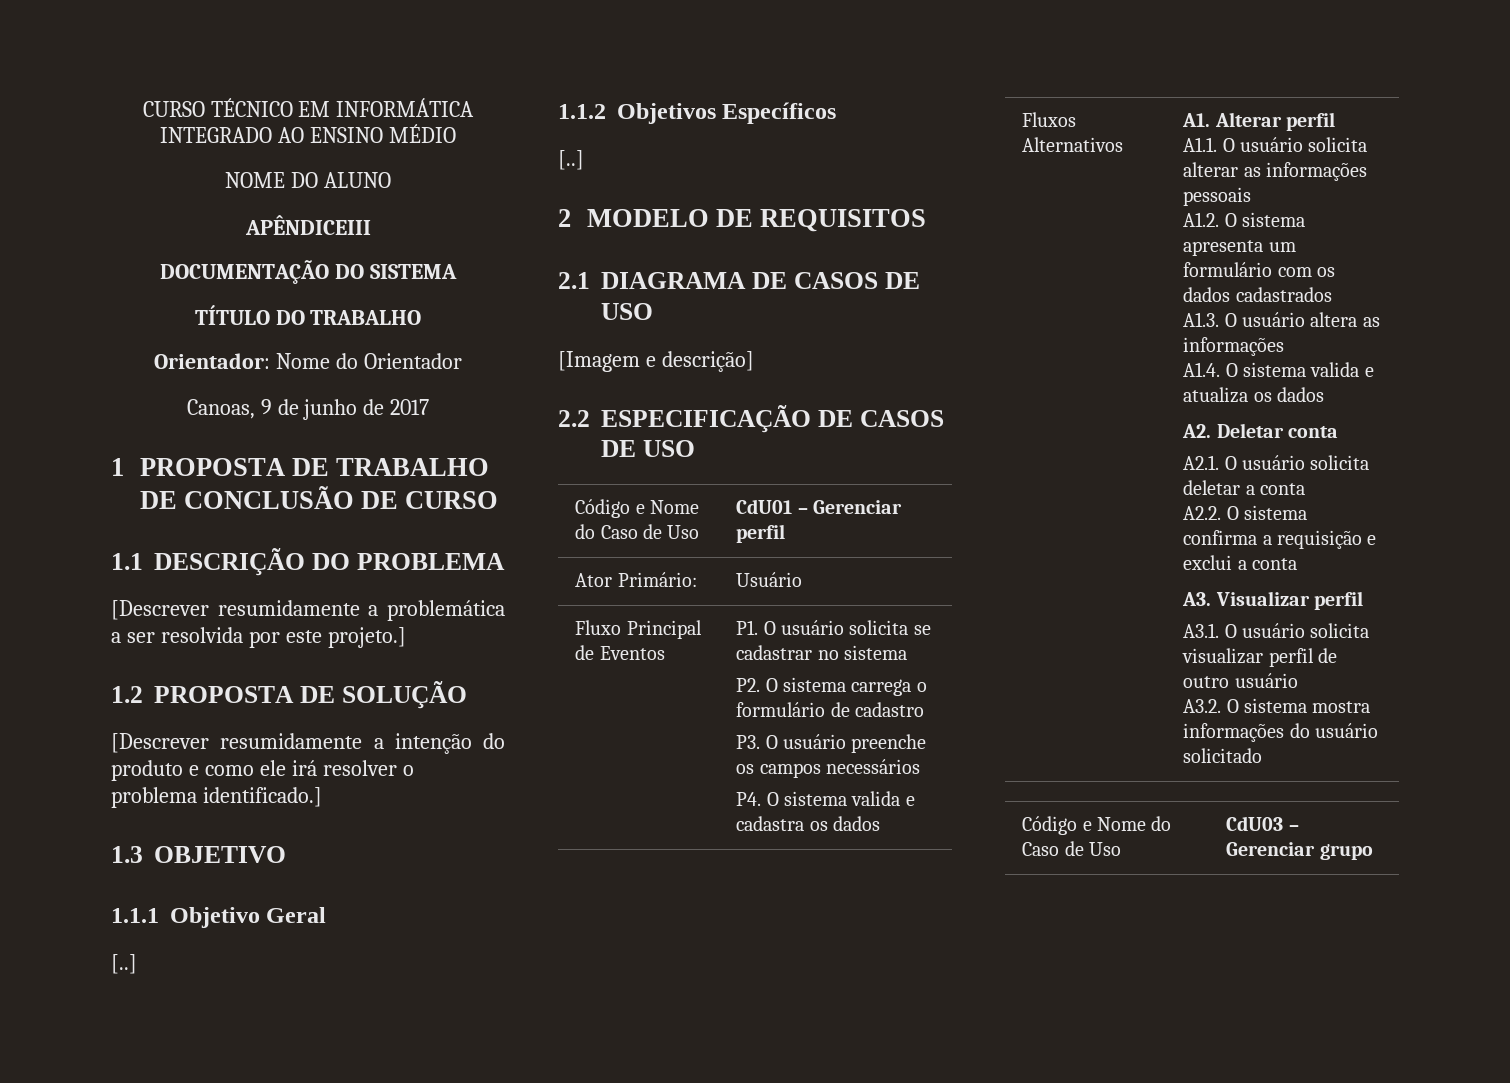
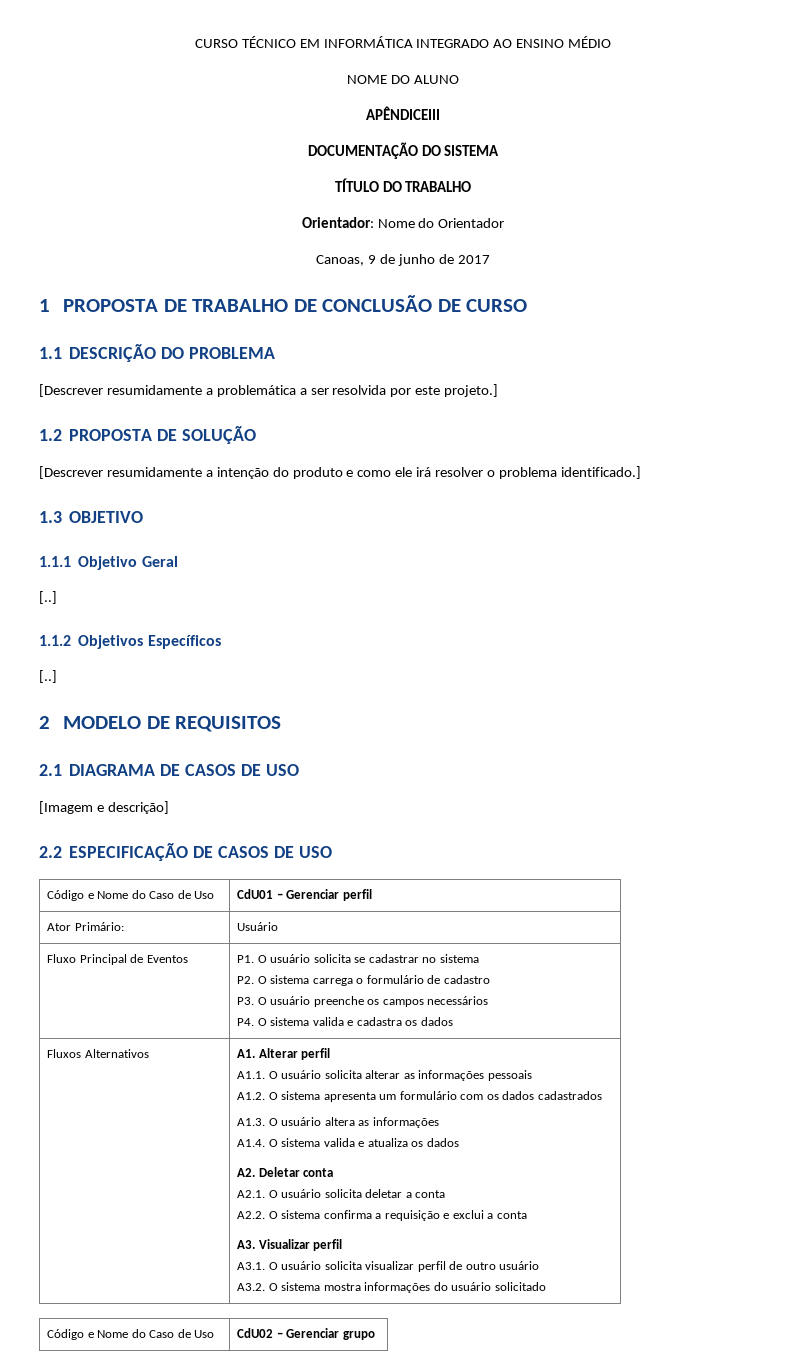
[1226,816,1284,831] CdU03 -> [237,1328,274,1338] CdU02

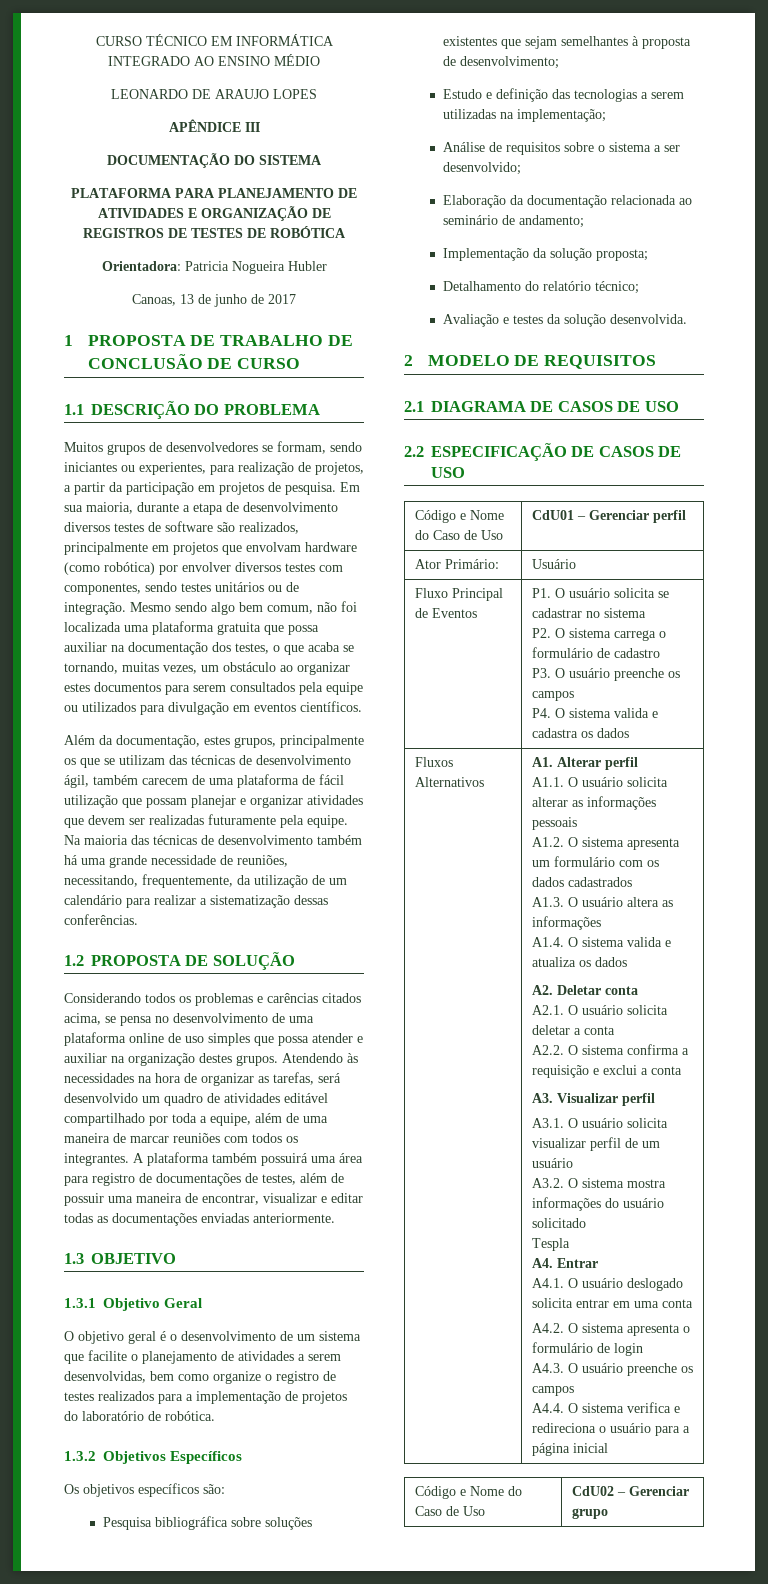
[347,75,459,84] [366,106,440,120] [307,142,500,159] [334,178,472,192] [301,217,505,228] NOME DO ALUNO // APÊNDICEIII // DOCUMENTAÇÃO DO SISTEMA // TÍTULO DO TRABALHO // Orientador: Nome do Orientador -> [111,89,317,99] [168,119,260,132] [107,153,322,168] [71,188,357,198] [97,206,331,221] [83,226,346,238] [101,261,327,274] LEONARDO DE ARAUJO LOPES // APÊNDICE III // DOCUMENTAÇÃO DO SISTEMA // PLATAFORMA PARA PLANEJAMENTO DE ATIVIDADES E ORGANIZAÇÃO DE REGISTROS DE TESTES DE ROBÓTICA // Orientadora: Patricia Nogueira Hubler
[368,255,377,264] 9 -> [180,294,194,304] 13
[39,384,499,397] [39,426,256,444] [39,466,641,479] [Descrever resumidamente a problemática a ser resolvida por este projeto.] // 1.2 PROPOSTA DE SOLUÇÃO // [Descrever resumidamente a intenção do produto e como ele irá resolver o problema identificado.] -> [64,441,362,455] [64,462,364,475] [64,482,360,495] [64,502,338,515] [64,521,299,534] [64,542,357,555] [64,562,343,575] [64,582,299,595] [64,601,357,615] [64,621,319,635] [64,642,354,655] [64,662,350,675] [64,682,363,695] [64,701,362,715] [64,735,364,748] [64,755,351,768] [64,774,344,788] [64,795,363,808] [64,814,348,828] [64,835,362,845] [64,855,288,868] [64,874,347,888] [64,895,328,908] [64,914,138,925] [64,952,295,970] [64,993,361,1006] [64,1013,314,1026] [64,1032,363,1046] [64,1053,358,1066] [64,1072,341,1086] [64,1093,328,1106] [64,1113,328,1126] [64,1133,298,1143] [64,1152,363,1166] [64,1173,344,1186] [64,1193,363,1206] [64,1213,335,1226] Muitos grupos de desenvolvedores se formam, sendo iniciantes ou experientes, para realização de projetos, a partir da participação em projetos de pesquisa. Em sua maioria, durante a etapa de desenvolvimento diversos testes de software são realizados, principalmente em projetos que envolvam hardware (como robótica) por envolver diversos testes com componentes, sendo testes unitários ou de integração. Mesmo sendo algo bem comum, não foi localizada uma plataforma gratuita que possa auxiliar na documentação dos testes, o que acaba se tornando, muitas vezes, um obstáculo ao organizar estes documentos para serem consultados pela equipe ou utilizados para divulgação em eventos científicos. // Além da documentação, estes grupos, principalmente os que se utilizam das técnicas de desenvolvimento ágil, também carecem de uma plataforma de fácil utilização que possam planejar e organizar atividades que devem ser realizadas futuramente pela equipe. Na maioria das técnicas de desenvolvimento também há uma grande necessidade de reuniões, necessitando, frequentemente, da utilização de um calendário para realizar a sistematização dessas conferências. // 1.2 PROPOSTA DE SOLUÇÃO // Considerando todos os problemas e carências citados acima, se pensa no desenvolvimento de uma plataforma online de uso simples que possa atender e auxiliar na organização destes grupos. Atendendo às necessidades na hora de organizar as tarefas, será desenvolvido um quadro de atividades editável compartilhado por toda a equipe, além de uma maneira de marcar reuniões com todos os integrantes. A plataforma também possuirá uma área para registro de documentações de testes, além de possuir uma maneira de encontrar, visualizar e editar todas as documentações enviadas anteriormente.
[39,556,71,567] 1.1.1 -> [64,1298,96,1308] 1.3.1
[39,591,57,604] [39,635,221,649] [39,670,57,683] [..] // 1.1.2 Objetivos Específicos // [..] -> [64,1331,361,1344] [64,1350,341,1364] [64,1371,336,1384] [64,1391,347,1404] [64,1411,215,1421] [64,1451,243,1464] [64,1483,225,1497] [102,1516,312,1530] [442,36,691,49] [442,56,559,69] [442,88,684,102] [442,109,606,122] [442,142,680,155] [442,162,521,175] [442,195,692,208] [442,215,584,228] [442,248,648,261] [442,281,639,294] [442,314,687,327] O objetivo geral é o desenvolvimento de um sistema que facilite o planejamento de atividades a serem desenvolvidas, bem como organize o registro de testes realizados para a implementação de projetos do laboratório de robótica. // 1.3.2 Objetivos Específicos // Os objetivos específicos são: // Pesquisa bibliográfica sobre soluções existentes que sejam semelhantes à proposta de desenvolvimento; // Estudo e definição das tecnologias a serem utilizadas na implementação; // Análise de requisitos sobre o sistema a ser desenvolvido; // Elaboração da documentação relacionada ao seminário de andamento; // Implementação da solução proposta; // Detalhamento do relatório técnico; // Avaliação e testes da solução desenvolvida.
[39,801,169,814] // [Imagem e descrição] -> (679, 406) none
[427,996,489,1005] necessários -> (574, 696) none
[465,1262,496,1270] outro -> [641,1141,660,1148] um
(546, 1286) none -> [531,1238,570,1251] [531,1258,598,1268] [531,1278,683,1291] [531,1298,693,1308] [531,1323,690,1336] [531,1342,643,1356] [531,1363,693,1376] [531,1386,574,1396] [531,1402,680,1413] [531,1423,690,1436] [531,1443,608,1456] // Tespla // A4. Entrar // A4.1. O usuário deslogado solicita entrar em uma conta // A4.2. O sistema apresenta o formulário de login // A4.3. O usuário preenche os campos // A4.4. O sistema verifica e redireciona o usuário para a página inicial

